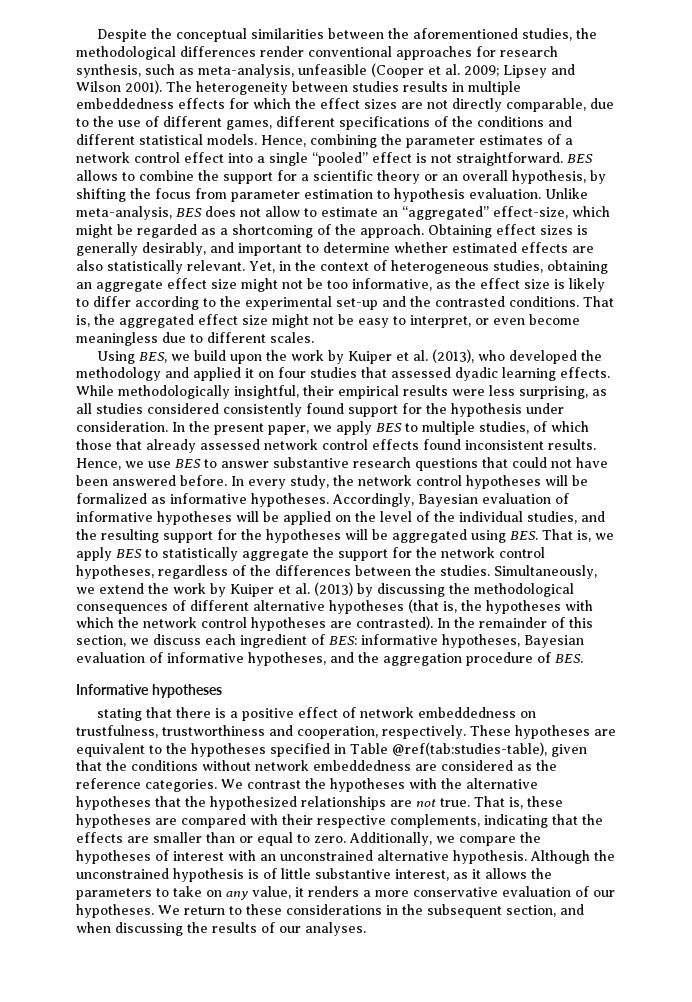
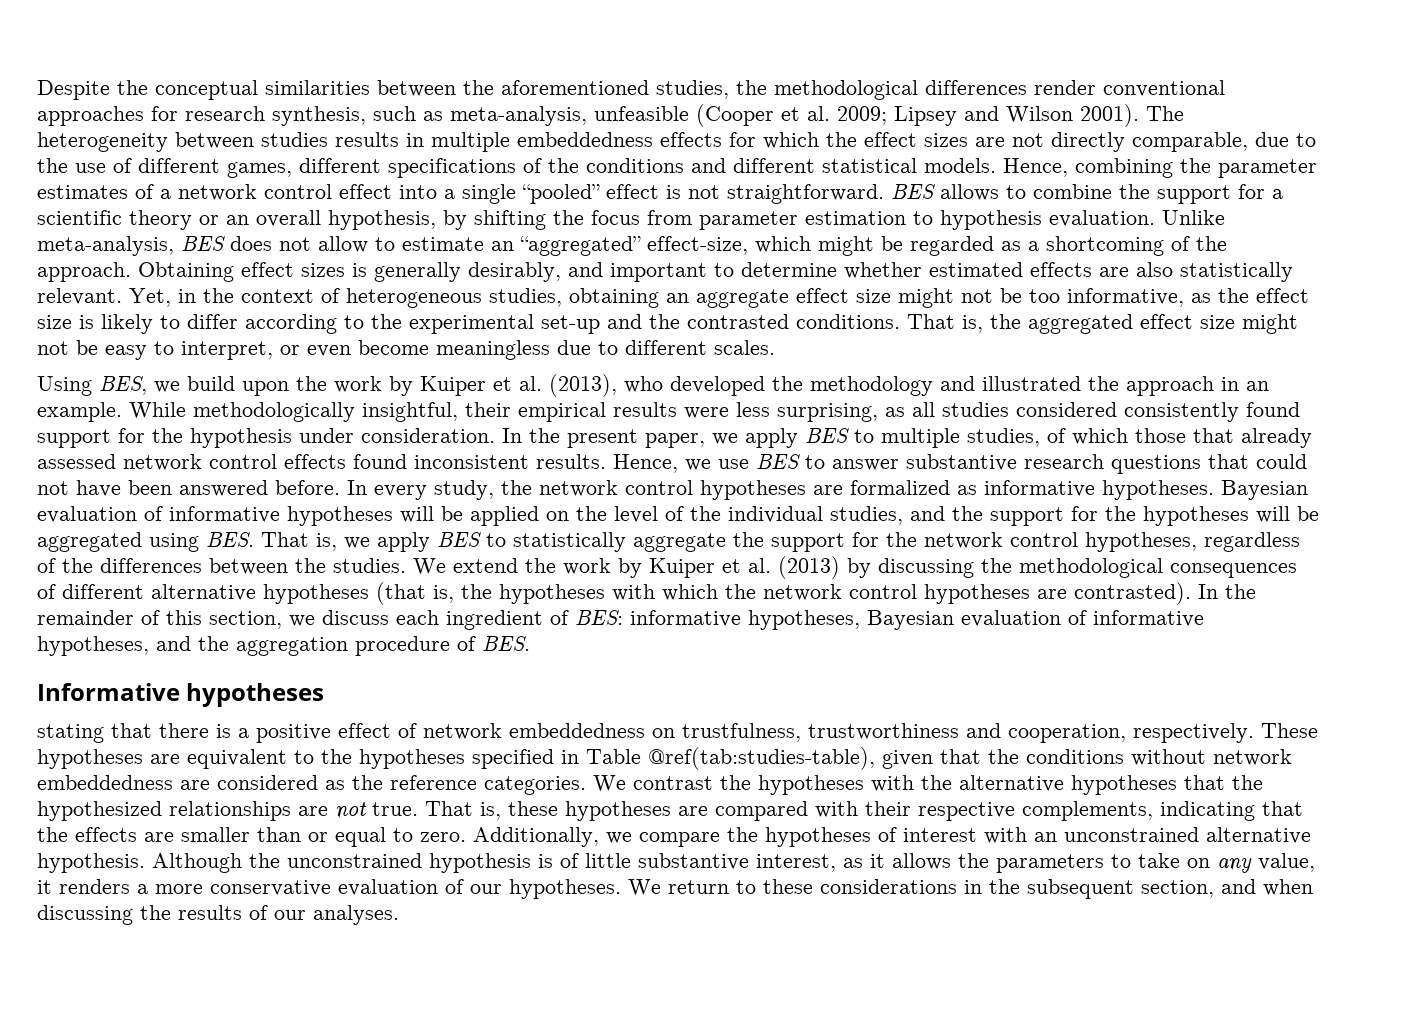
[193,367,610,381] applied it on four studies that assessed dyadic learning effects. -> [982,376,1269,396] [37,402,122,422] illustrated the approach in an example.
[545,475,588,486] will be -> [813,485,843,495] are
[332,493,414,507] Accordingly, -> (1214, 490) none
[101,529,159,543] resulting -> (983, 513) none
[494,565,597,579] [76,587,95,594] Simultaneously, we -> [413,558,446,575] We

